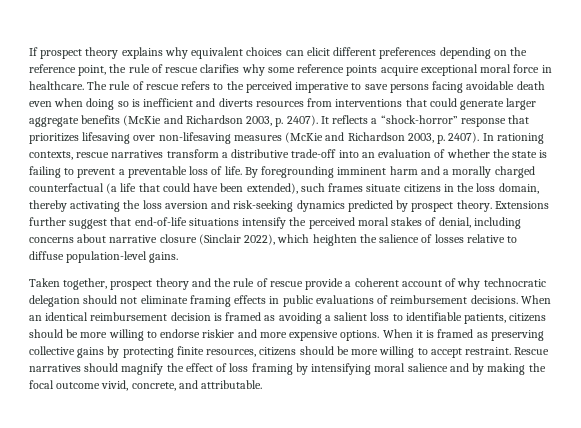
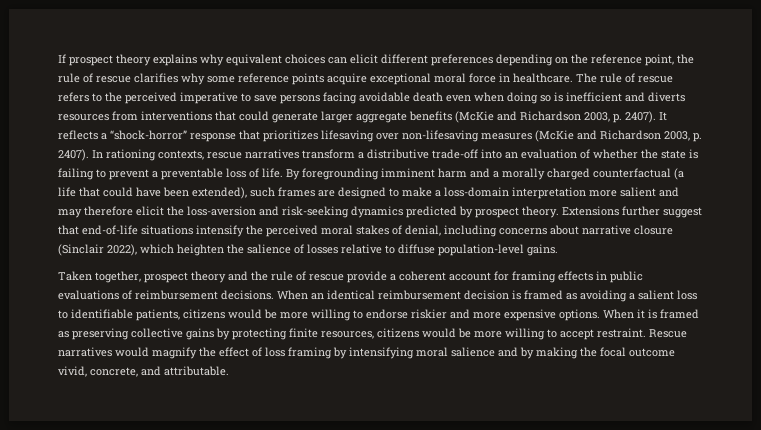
[366,183,539,194] [29,200,208,212] situate citizens in the loss domain, thereby activating the loss aversion -> [318,187,679,199] [58,206,256,218] are designed to make a loss-domain interpretation more salient and may therefore elicit the loss-aversion
[445,278,546,290] [29,295,188,307] of why technocratic delegation should not eliminate -> [494,271,509,281] for
[29,329,63,338] should -> [228,309,262,319] would
[299,346,334,355] should -> [422,328,456,338] would
[84,363,119,372] should -> [115,347,149,357] would

